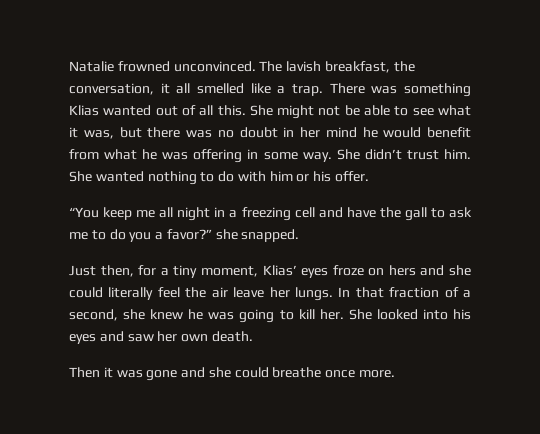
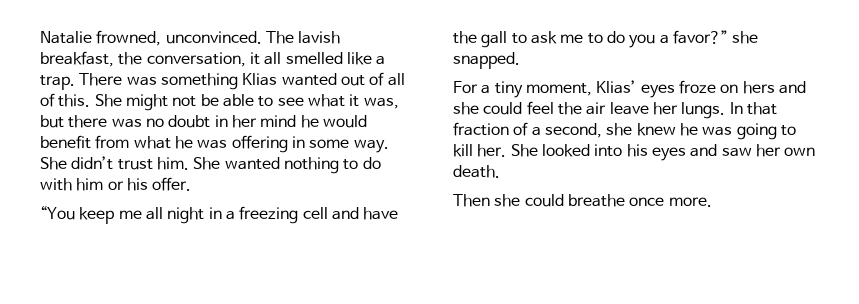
[117,61,170,72] frowned -> [96,30,162,46] frowned,
(214, 110) none -> [40,93,55,107] of
[69,265,157,277] Just then, for -> [453,81,478,93] For
[108,287,154,300] literally -> (523, 108) none
[103,367,206,381] it was gone and -> (490, 200) none

